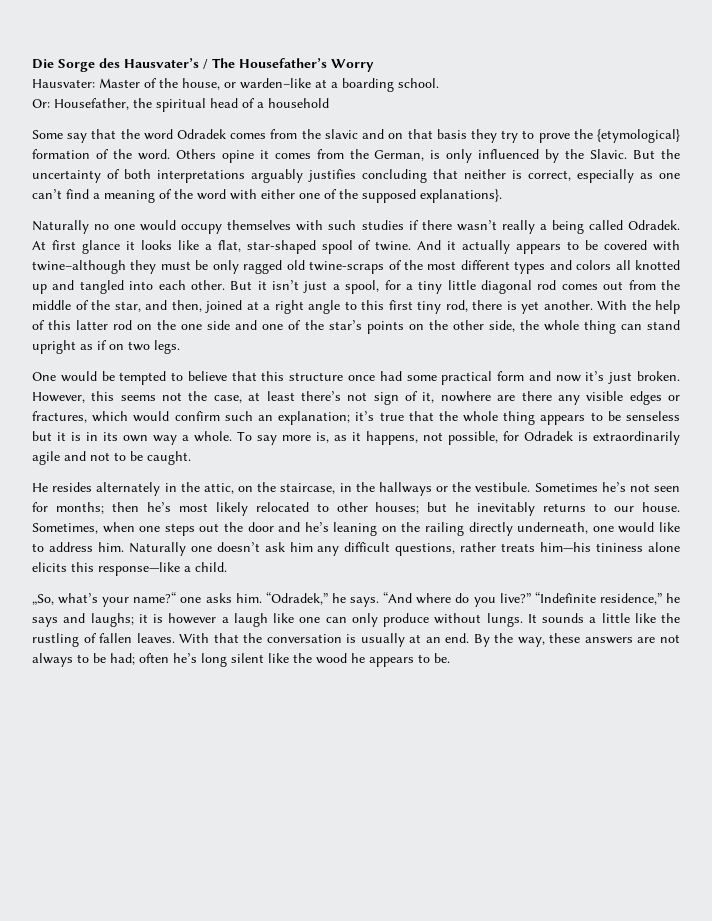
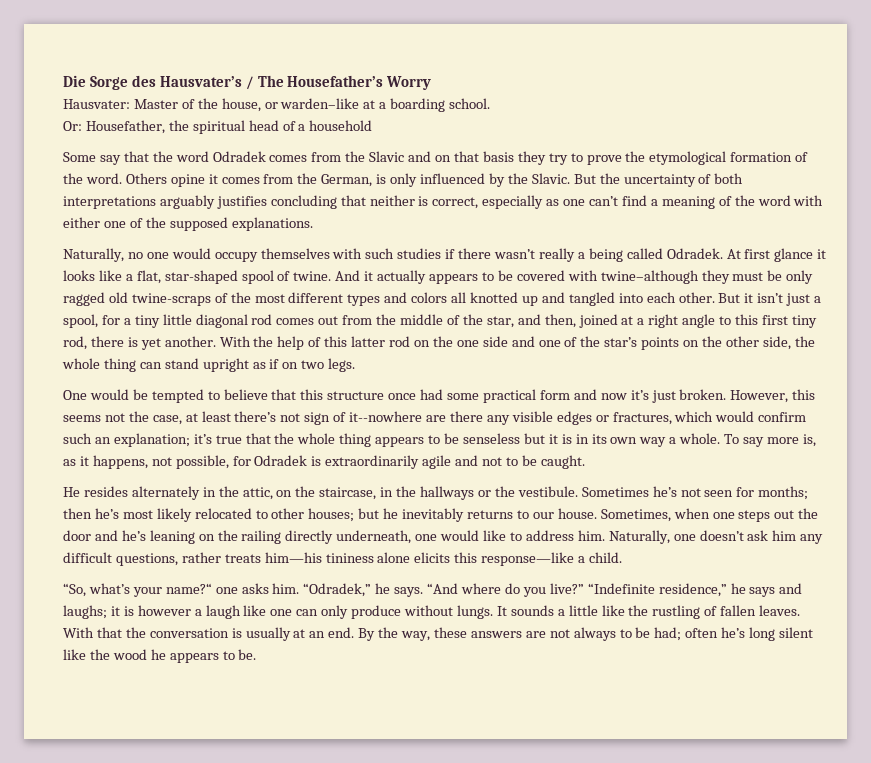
[324,129,358,139] slavic -> [369,151,405,162] Slavic
[597,129,681,143] {etymological} -> [649,151,727,165] etymological
[420,189,502,203] [32,220,89,234] explanations}. // Naturally -> [231,217,313,231] [63,248,124,262] explanations. // Naturally,
[422,391,491,403] it, nowhere -> [349,411,423,422] it--nowhere
[128,542,186,556] Naturally -> [608,530,670,544] Naturally,
[32,594,54,605] „So, -> [63,583,86,597] “So,

